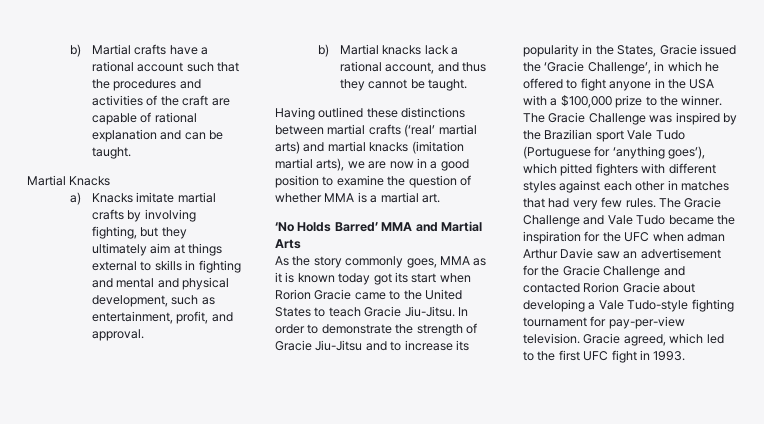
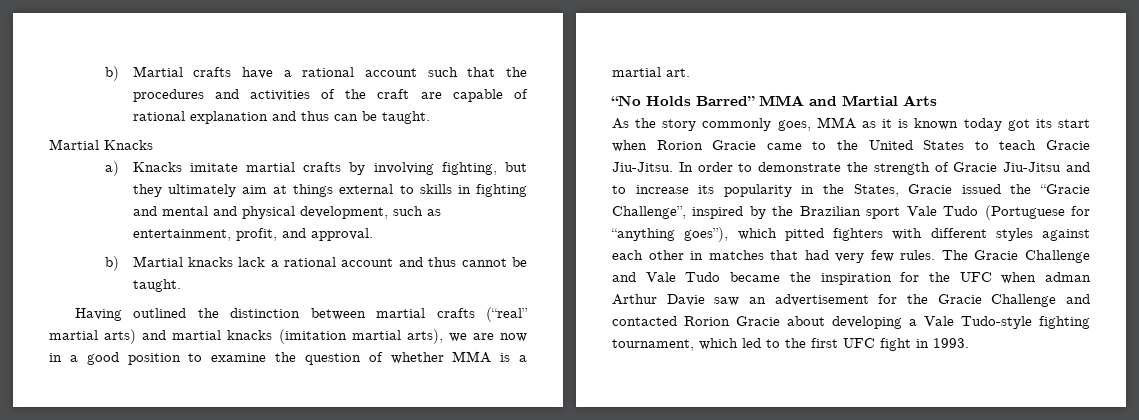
(182, 135) none -> [300,111,329,121] thus
[385,62,487,74] [339,79,365,91] account, and thus they -> [341,257,457,267] account and thus
[366,107,466,118] these distinctions -> [197,308,301,318] the distinction
[404,124,436,137] (‘real’ -> [486,307,528,322] (“real”
[275,222,378,232] ‘No Holds Barred’ -> [611,95,755,106] “No Holds Barred”
[544,61,719,74] [523,78,715,91] [523,95,723,108] [523,112,673,125] ‘Gracie Challenge’, in which he offered to fight anyone in the USA with a $100,000 prize to the winner. The Gracie Challenge was -> [1040,184,1090,194] [612,206,686,219] “Gracie Challenge”,
[612,146,706,159] ‘anything goes’), -> [611,227,729,242] “anything goes”),
[523,316,685,329] [523,333,666,346] tournament for pay-per-view television. Gracie agreed, -> [612,339,694,351] tournament,

